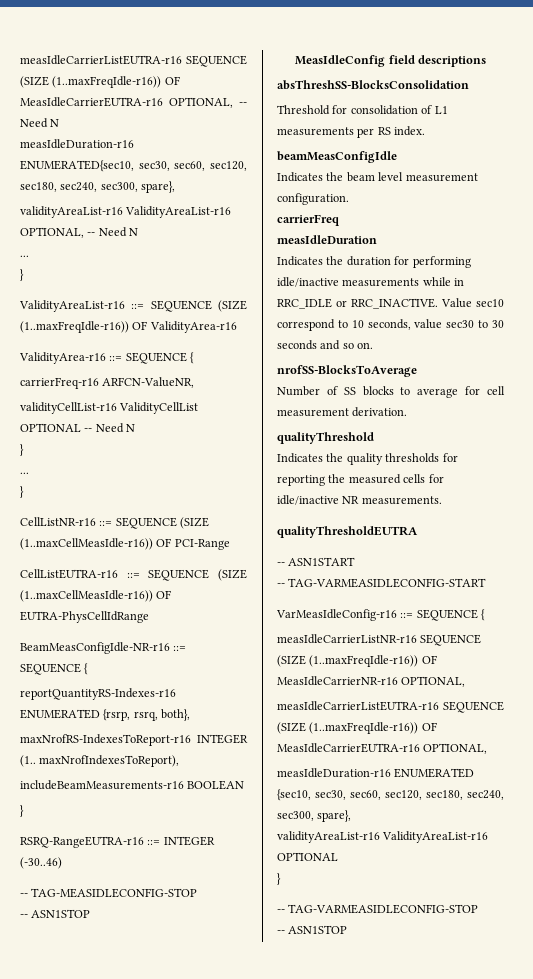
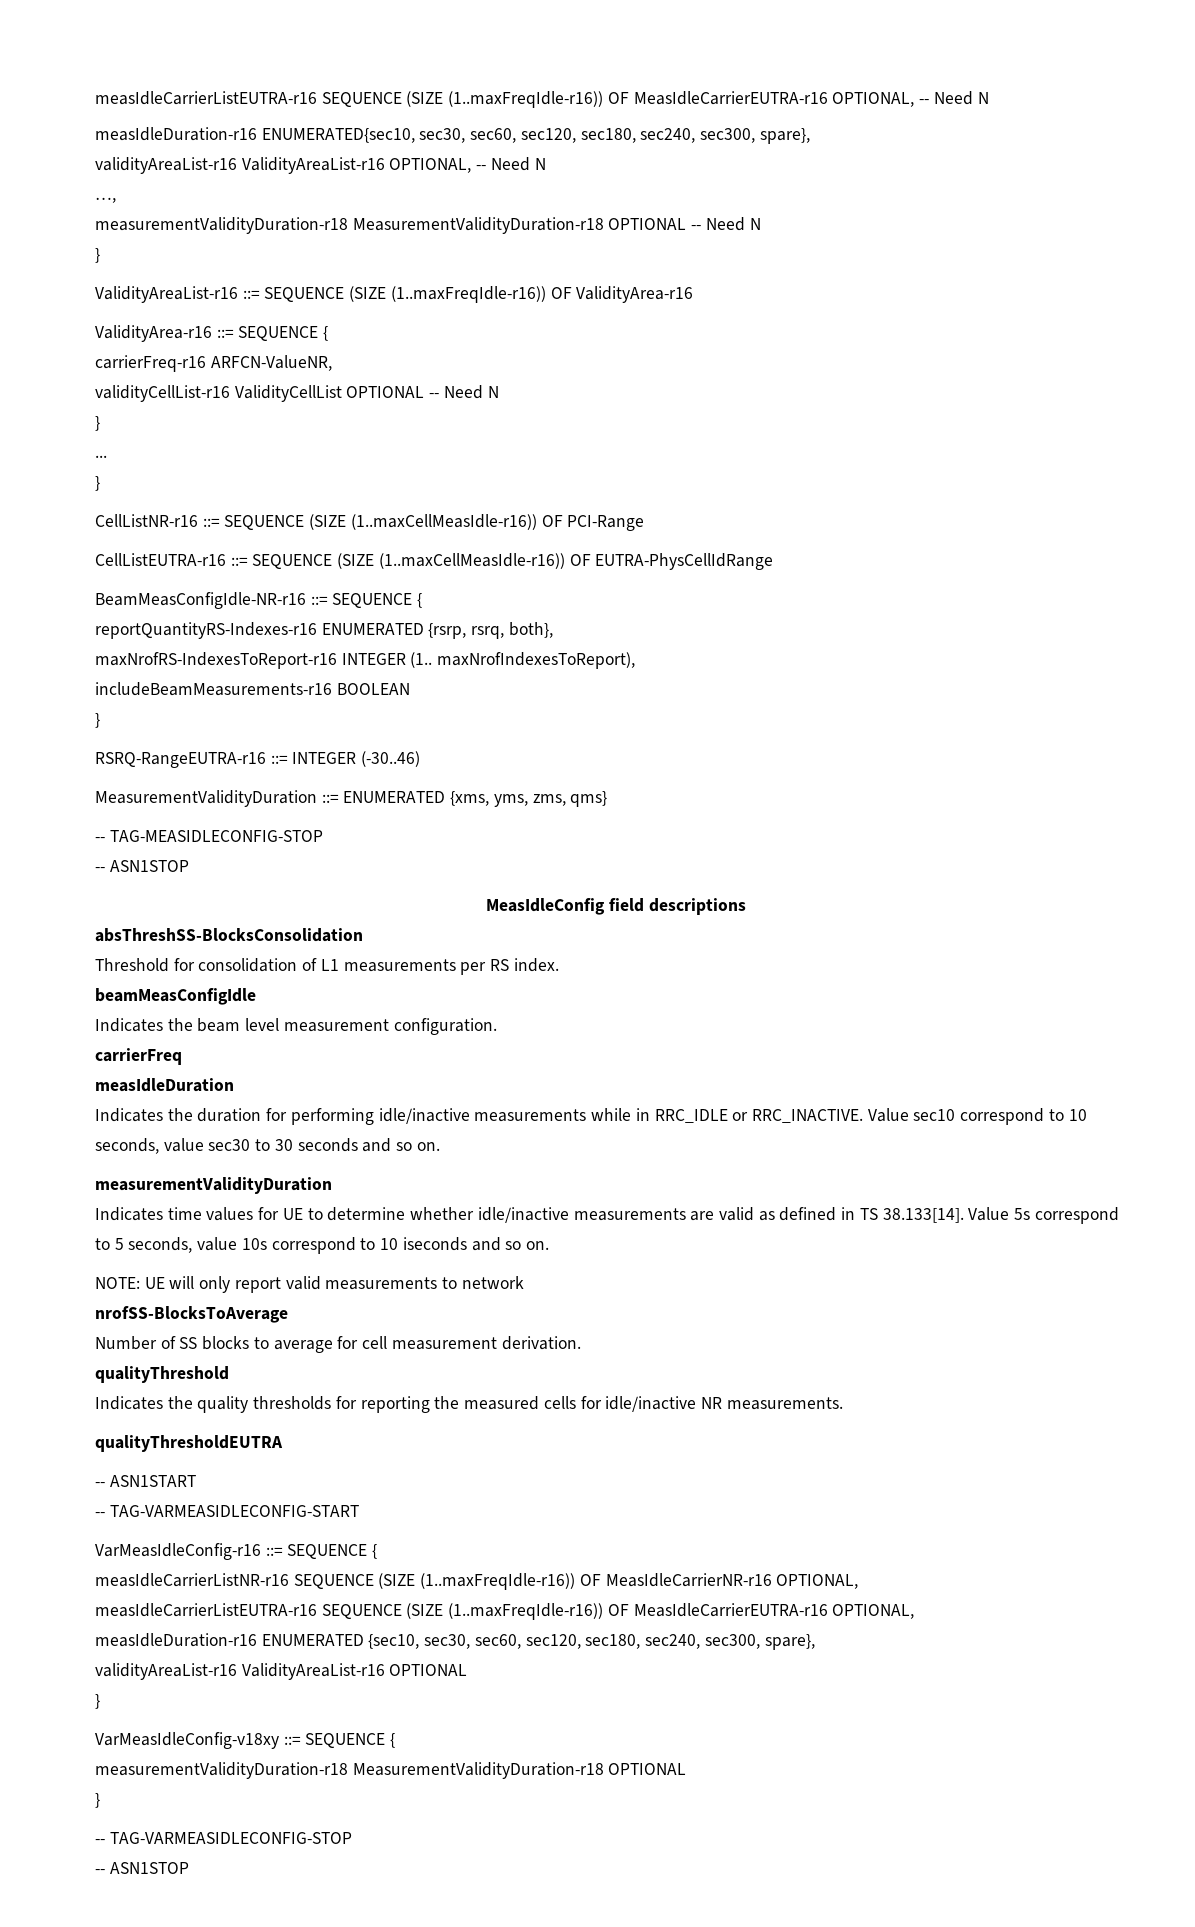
[20,255,29,257] ... -> [95,197,116,203] [95,217,761,234] …, // measurementValidityDuration-r18 MeasurementValidityDuration-r18 OPTIONAL -- Need N
(62, 863) none -> [95,790,608,807] // MeasurementValidityDuration ::= ENUMERATED {xms, yms, zms, qms}
(374, 345) none -> [95,1177,332,1194] [95,1207,1119,1224] [95,1237,549,1254] [95,1276,524,1293] // measurementValidityDuration // Indicates time values for UE to determine whether idle/inactive measurements are valid as defined in TS 38.133[14]. Value 5s correspond to 5 seconds, value 10s correspond to 10 iseconds and so on. // NOTE: UE will only report valid measurements to network
(281, 879) none -> [95,1732,396,1749] [95,1762,687,1779] [95,1793,100,1808] // VarMeasIdleConfig-v18xy ::= SEQUENCE { // measurementValidityDuration-r18 MeasurementValidityDuration-r18 OPTIONAL // }

